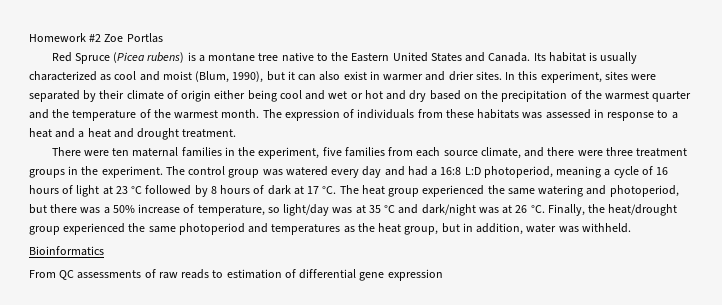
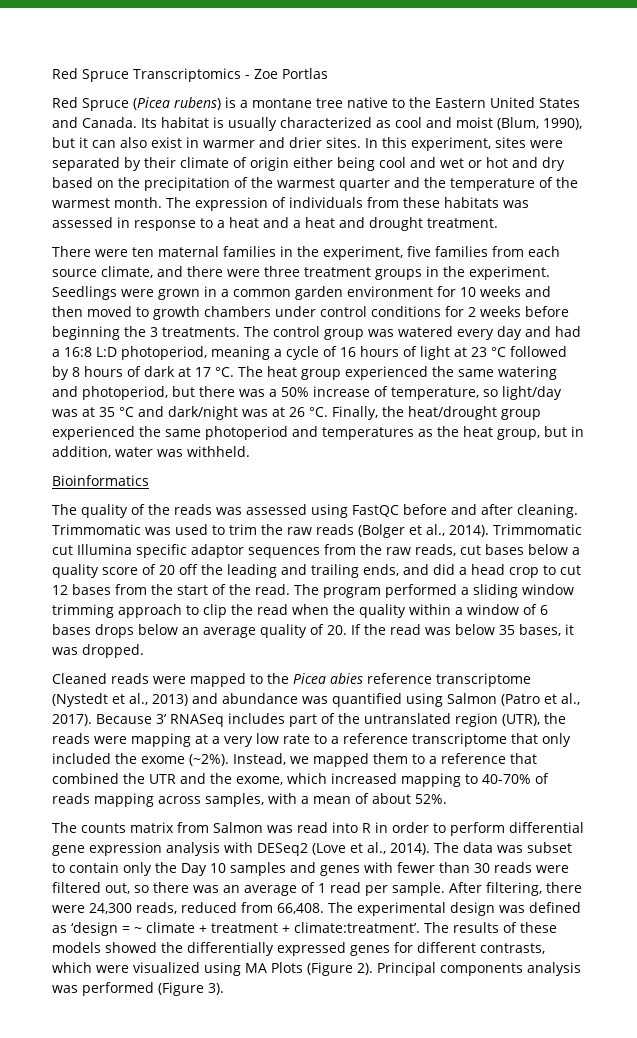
[29,33,102,42] Homework #2 -> [52,68,250,82] Red Spruce Transcriptomics -
(163, 172) none -> [52,286,551,300] [52,306,569,320] [52,326,240,340] Seedlings were grown in a common garden environment for 10 weeks and then moved to growth chambers under control conditions for 2 weeks before beginning the 3 treatments.
[29,269,443,281] From QC assessments of raw reads to estimation of differential gene expression -> [52,504,578,518] [52,524,582,538] [52,544,580,558] [52,564,581,578] [52,584,574,598] [52,604,548,618] [52,624,574,638] [52,644,144,658] [52,673,531,687] [52,693,580,707] [52,713,566,727] [52,733,571,747] [52,753,537,767] [52,773,549,787] [52,793,447,807] [52,822,584,836] [52,842,572,856] [52,862,569,876] [52,882,582,896] [52,902,581,916] [52,922,557,936] [52,942,545,956] [52,962,581,976] [52,982,224,996] The quality of the reads was assessed using FastQC before and after cleaning. Trimmomatic was used to trim the raw reads (Bolger et al., 2014). Trimmomatic cut Illumina specific adaptor sequences from the raw reads, cut bases below a quality score of 20 off the leading and trailing ends, and did a head crop to cut 12 bases from the start of the read. The program performed a sliding window trimming approach to clip the read when the quality within a window of 6 bases drops below an average quality of 20. If the read was below 35 bases, it was dropped. // Cleaned reads were mapped to the Picea abies reference transcriptome (Nystedt et al., 2013) and abundance was quantified using Salmon (Patro et al., 2017). Because 3’ RNASeq includes part of the untranslated region (UTR), the reads were mapping at a very low rate to a reference transcriptome that only included the exome (~2%). Instead, we mapped them to a reference that combined the UTR and the exome, which increased mapping to 40-70% of reads mapping across samples, with a mean of about 52%. // The counts matrix from Salmon was read into R in order to perform differential gene expression analysis with DESeq2 (Love et al., 2014). The data was subset to contain only the Day 10 samples and genes with fewer than 30 reads were filtered out, so there was an average of 1 read per sample. After filtering, there were 24,300 reads, reduced from 66,408. The experimental design was defined as ‘design = ~ climate + treatment + climate:treatment’. The results of these models showed the differentially expressed genes for different contrasts, which were visualized using MA Plots (Figure 2). Principal components analysis was performed (Figure 3).

